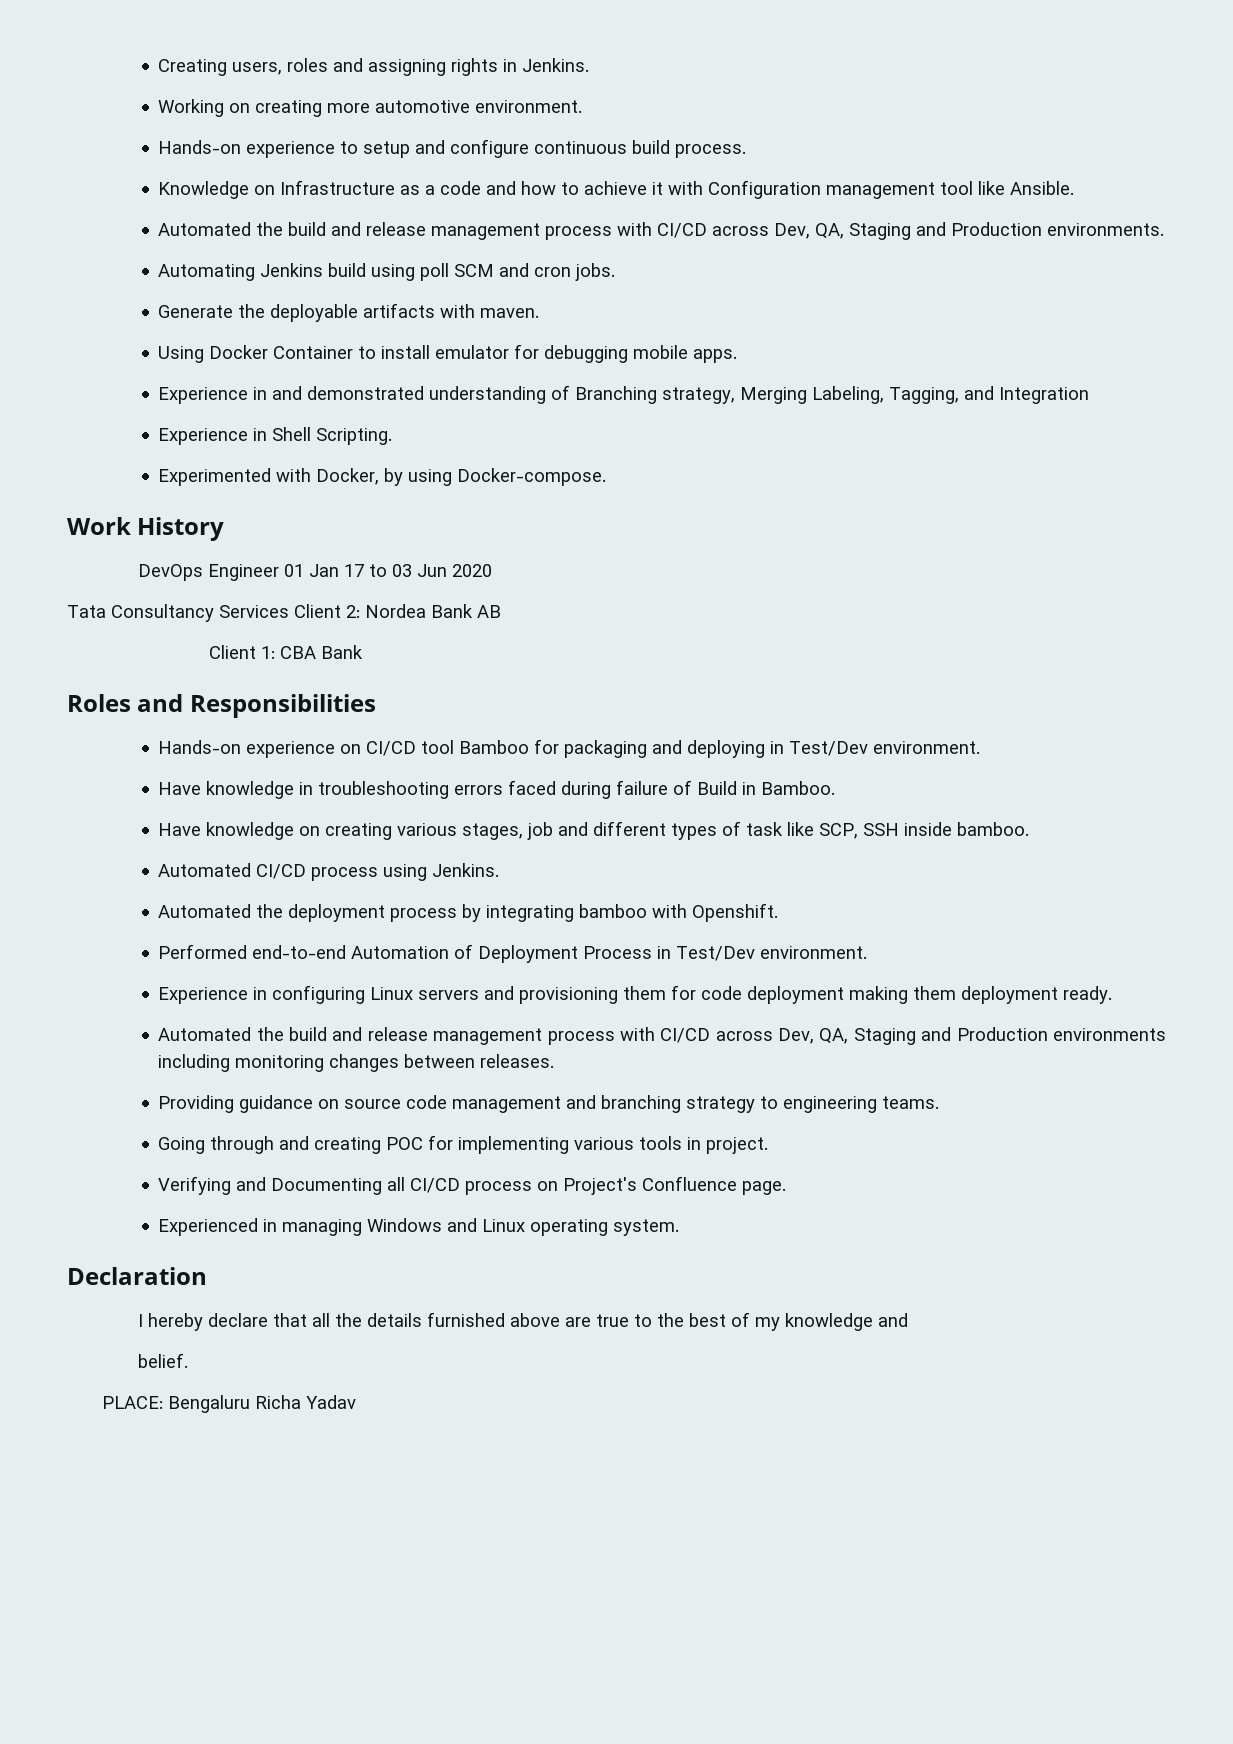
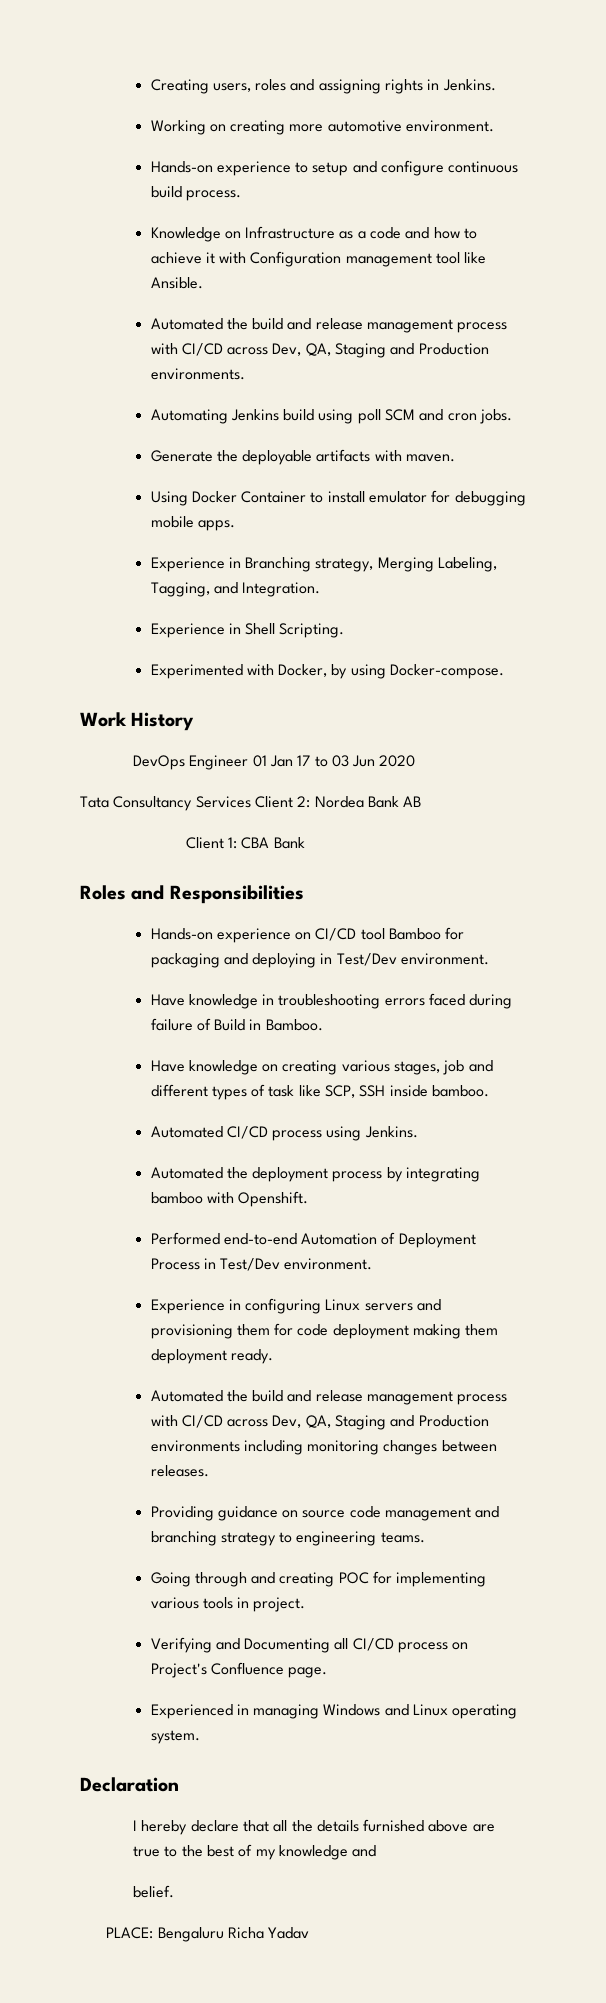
[272,385,571,404] and demonstrated understanding of -> (241, 562) none
[999,387,1090,404] Integration -> [242,582,321,597] Integration.

